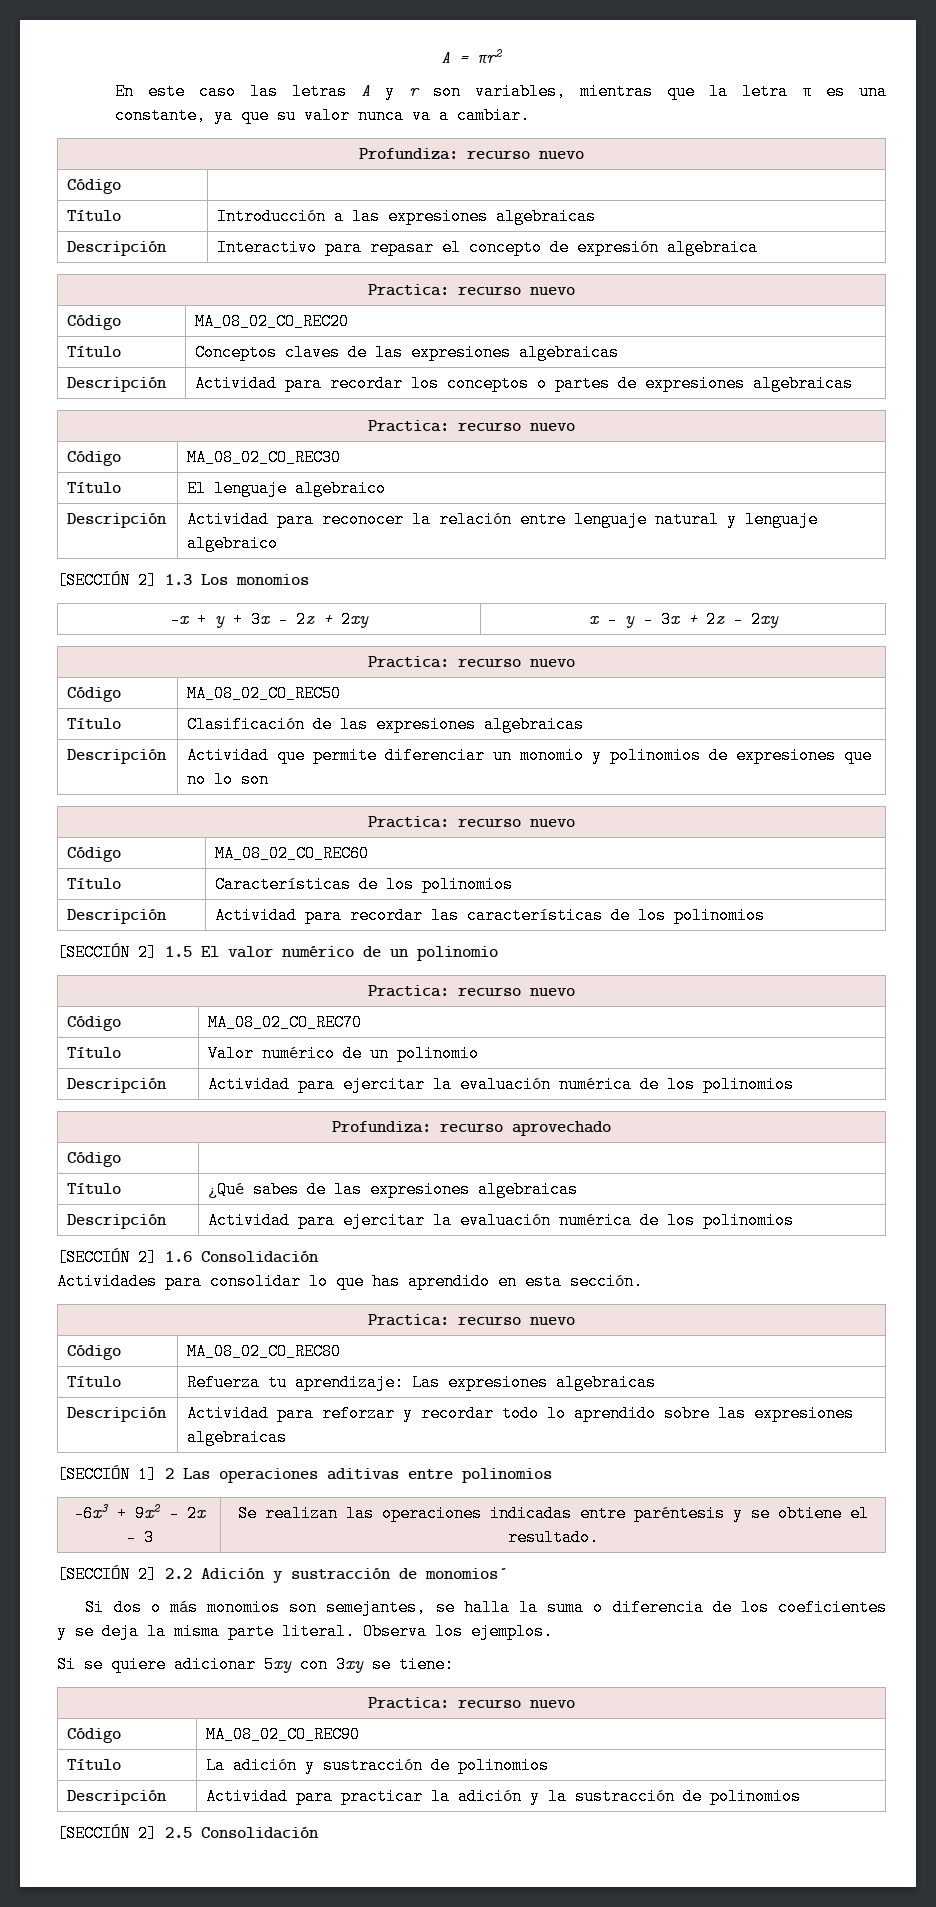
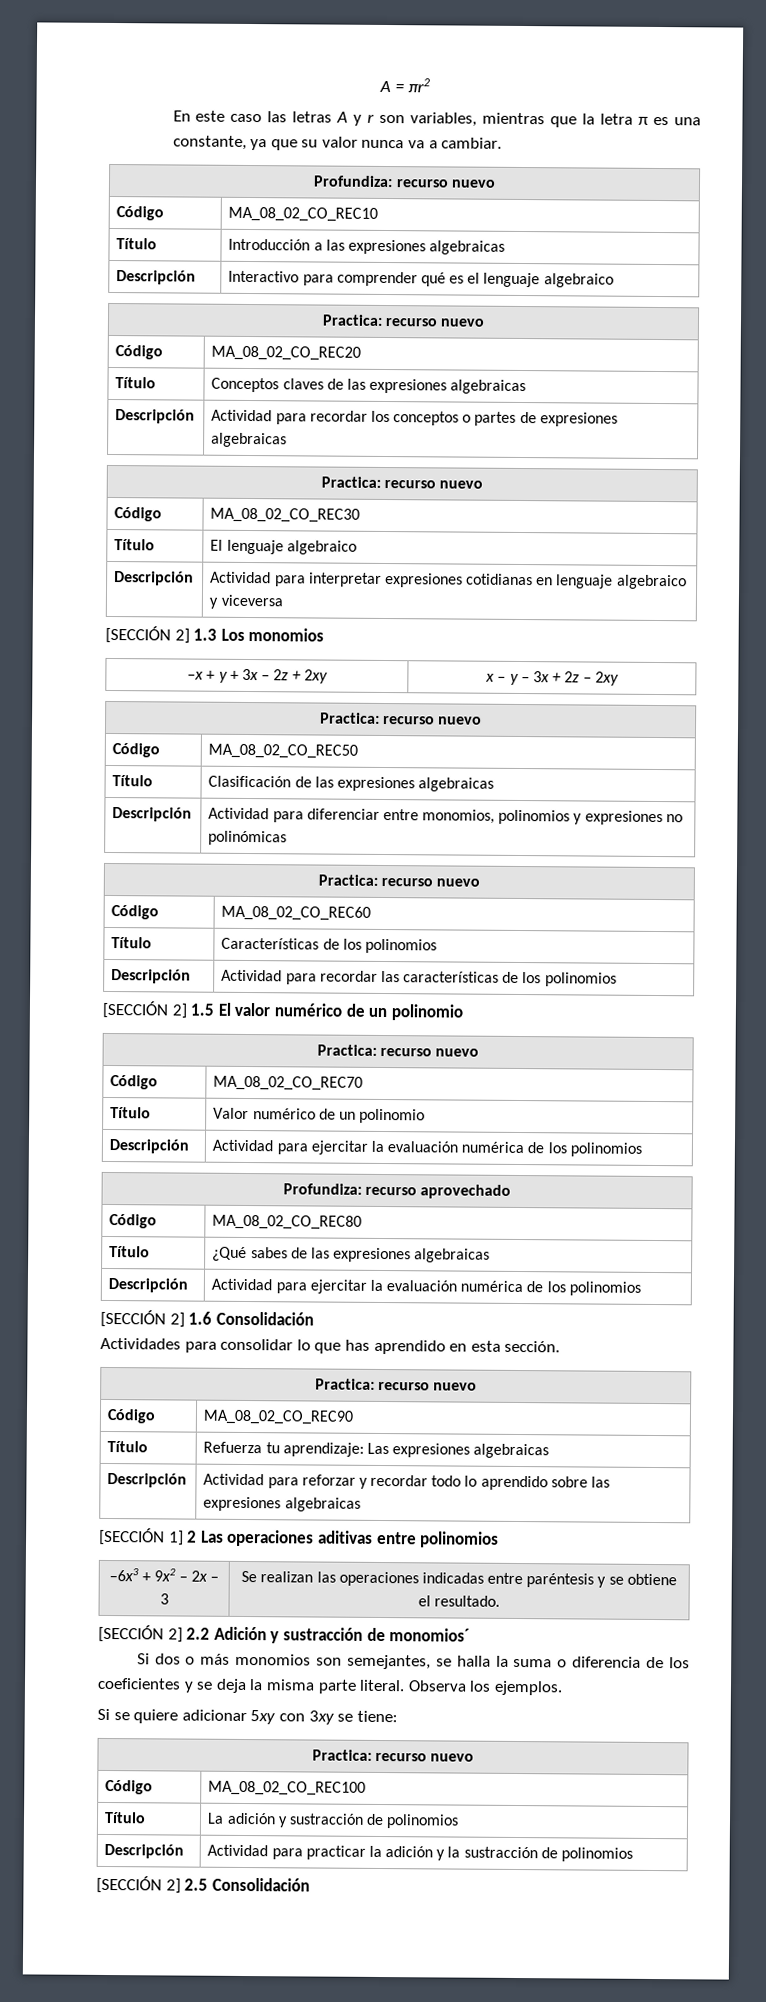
(122, 186) none -> [228,206,379,222] MA_08_02_CO_REC10
[370,239,759,256] repasar el concepto de expresión algebraica -> [336,271,614,288] comprender qué es el lenguaje algebraico
[322,511,819,528] [187,535,279,552] reconocer la relación entre lenguaje natural y lenguaje algebraico -> [308,572,687,590] [209,594,283,609] interpretar expresiones cotidianas en lenguaje algebraico y viceversa
[277,747,873,764] [187,771,270,788] que permite diferenciar un monomio y polinomios de expresiones que no lo son -> [272,808,683,826] [208,830,288,846] para diferenciar entre monomios, polinomios y expresiones no polinómicas
(122, 1159) none -> [212,1214,363,1230] MA_08_02_CO_REC80
[187,1343,342,1360] MA_08_02_CO_REC80 -> [203,1409,354,1425] MA_08_02_CO_REC90
[206,1726,361,1743] MA_08_02_CO_REC90 -> [208,1780,367,1796] MA_08_02_CO_REC100

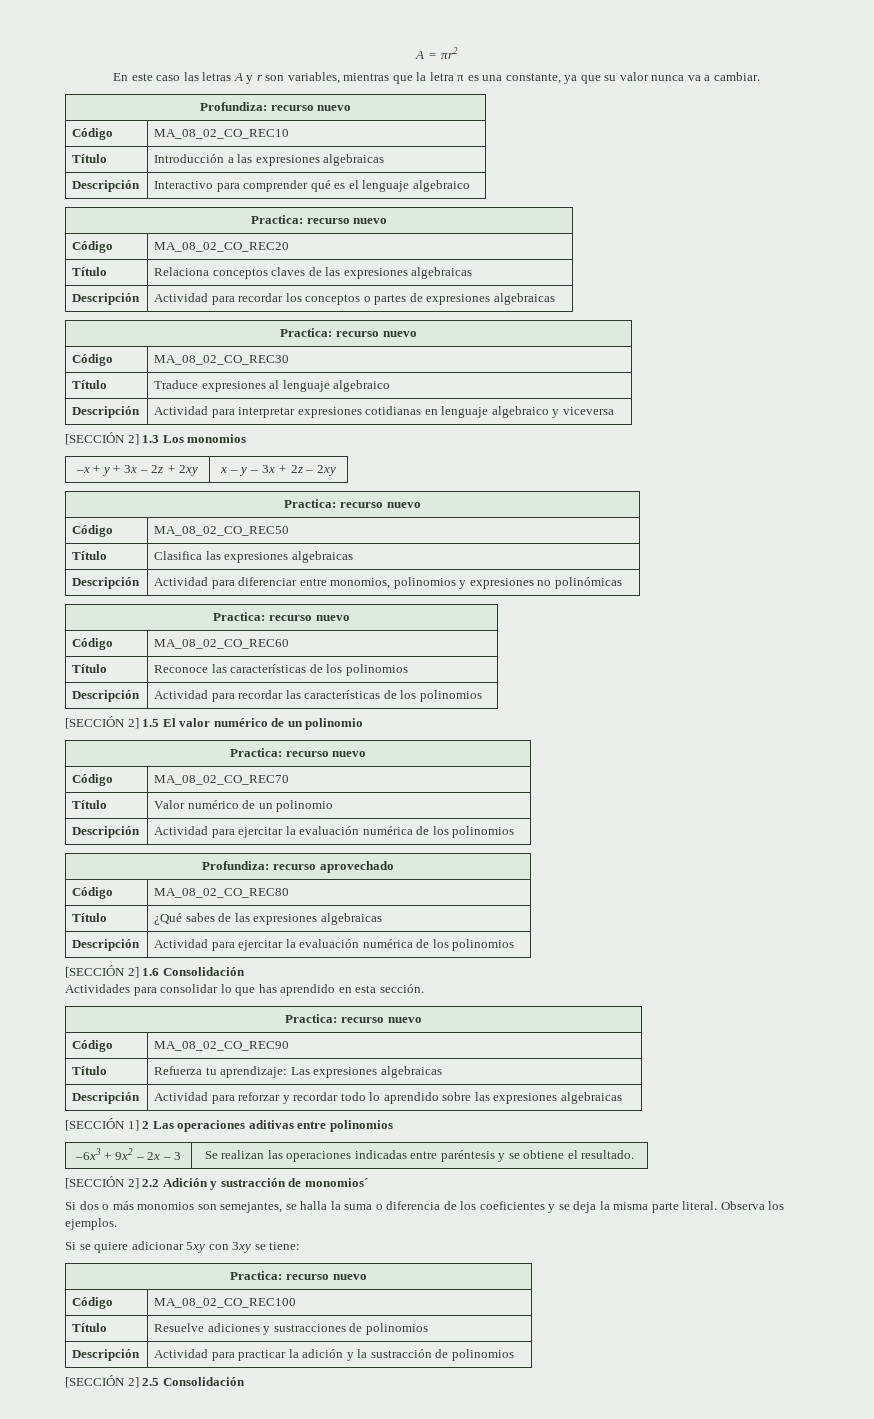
[211,377,280,393] Conceptos -> [154,267,268,279] Relaciona conceptos
[210,539,224,551] El -> [154,380,280,392] Traduce expresiones al
[208,775,312,788] Clasificación de -> [154,551,203,560] Clasifica
[221,937,320,950] Características -> [154,664,307,673] Reconoce las características
[207,1812,364,1828] La adición y sustracción -> [154,1323,346,1335] Resuelve adiciones y sustracciones

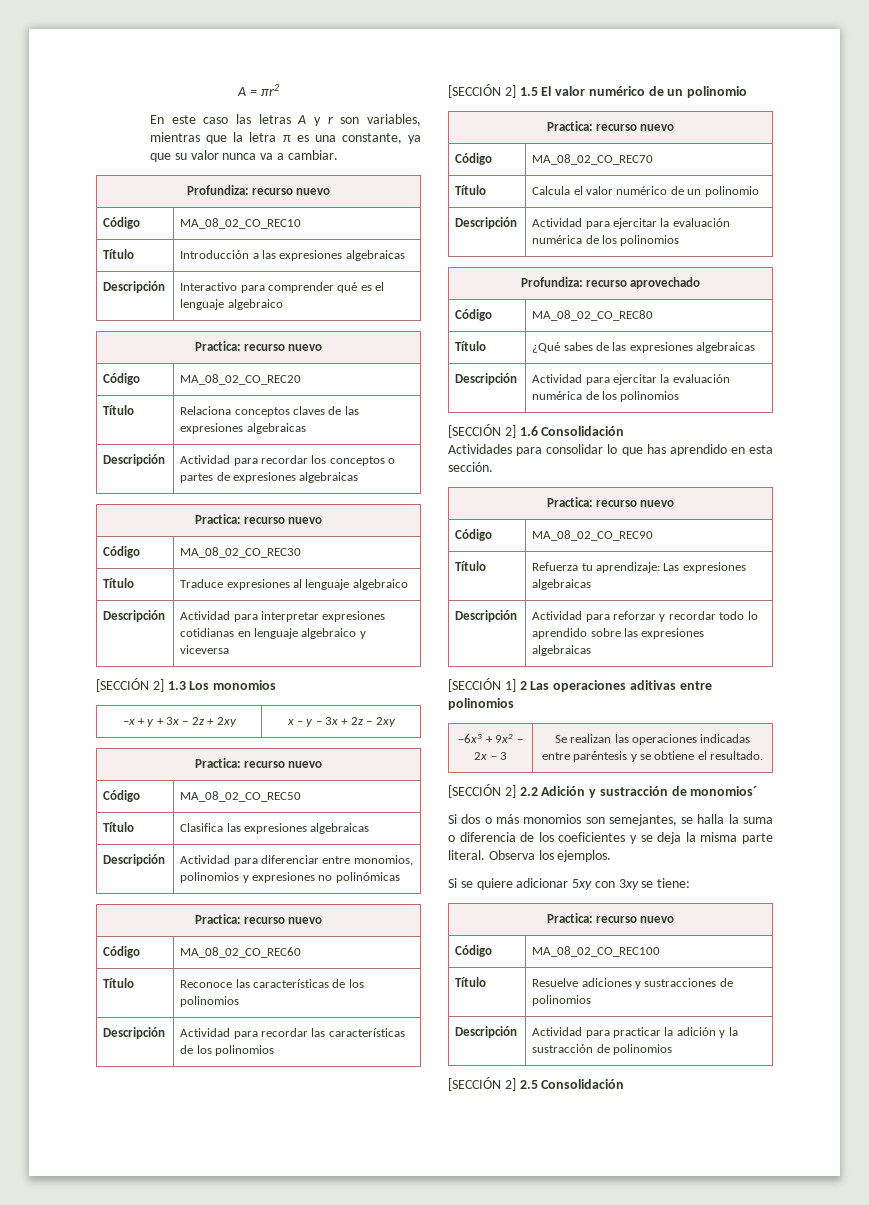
[154,800,186,809] Valor -> [532,186,614,195] Calcula el valor

